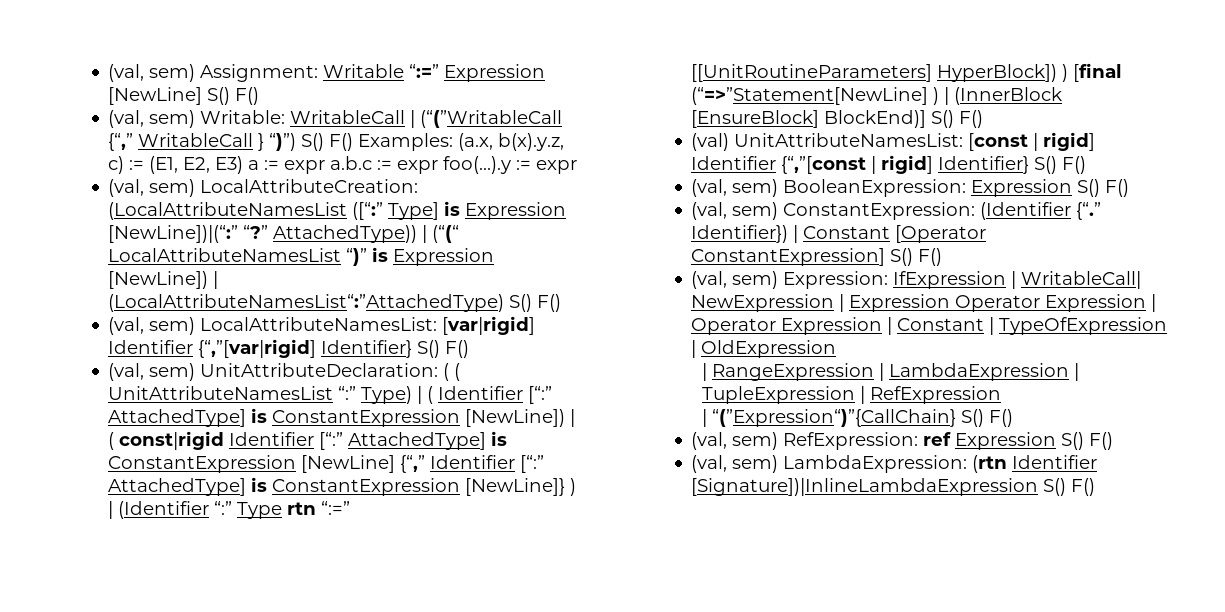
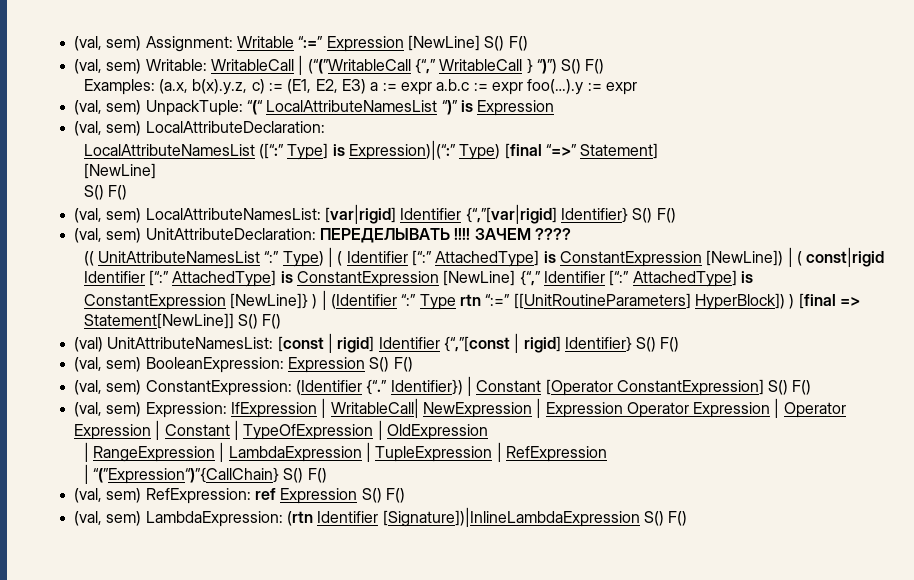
(354, 142) none -> (605, 66) //
[200,179,419,193] [108,201,567,220] [108,225,460,243] [108,247,495,266] [108,271,219,289] [108,294,505,312] LocalAttributeCreation: (LocalAttributeNamesList ([“:” Type] is Expression [NewLine])|(“:” “?” AttachedType)) | (“(“ LocalAttributeNamesList “)” is Expression [NewLine]) | (LocalAttributeNamesList“:”AttachedType) -> [145,100,555,116] [73,121,325,136] [83,140,659,160] [83,163,156,179] UnpackTuple: “(“ LocalAttributeNamesList “)” is Expression // (val, sem) LocalAttributeDeclaration: // LocalAttributeNamesList ([“:” Type] is Expression)|(“:” Type) [final “=>” Statement] // [NewLine] //
[443,363,461,381] ( ( -> [319,228,571,243] [83,251,94,266] ПЕРЕДЕЛЫВАТЬ !!!! ЗАЧЕМ ???? // ((
[691,87,1063,105] [691,110,927,128] (“=>”Statement[NewLine] ) | (InnerBlock [EnsureBlock] BlockEnd)] -> [839,297,860,306] [83,313,234,329] => Statement[NewLine]]

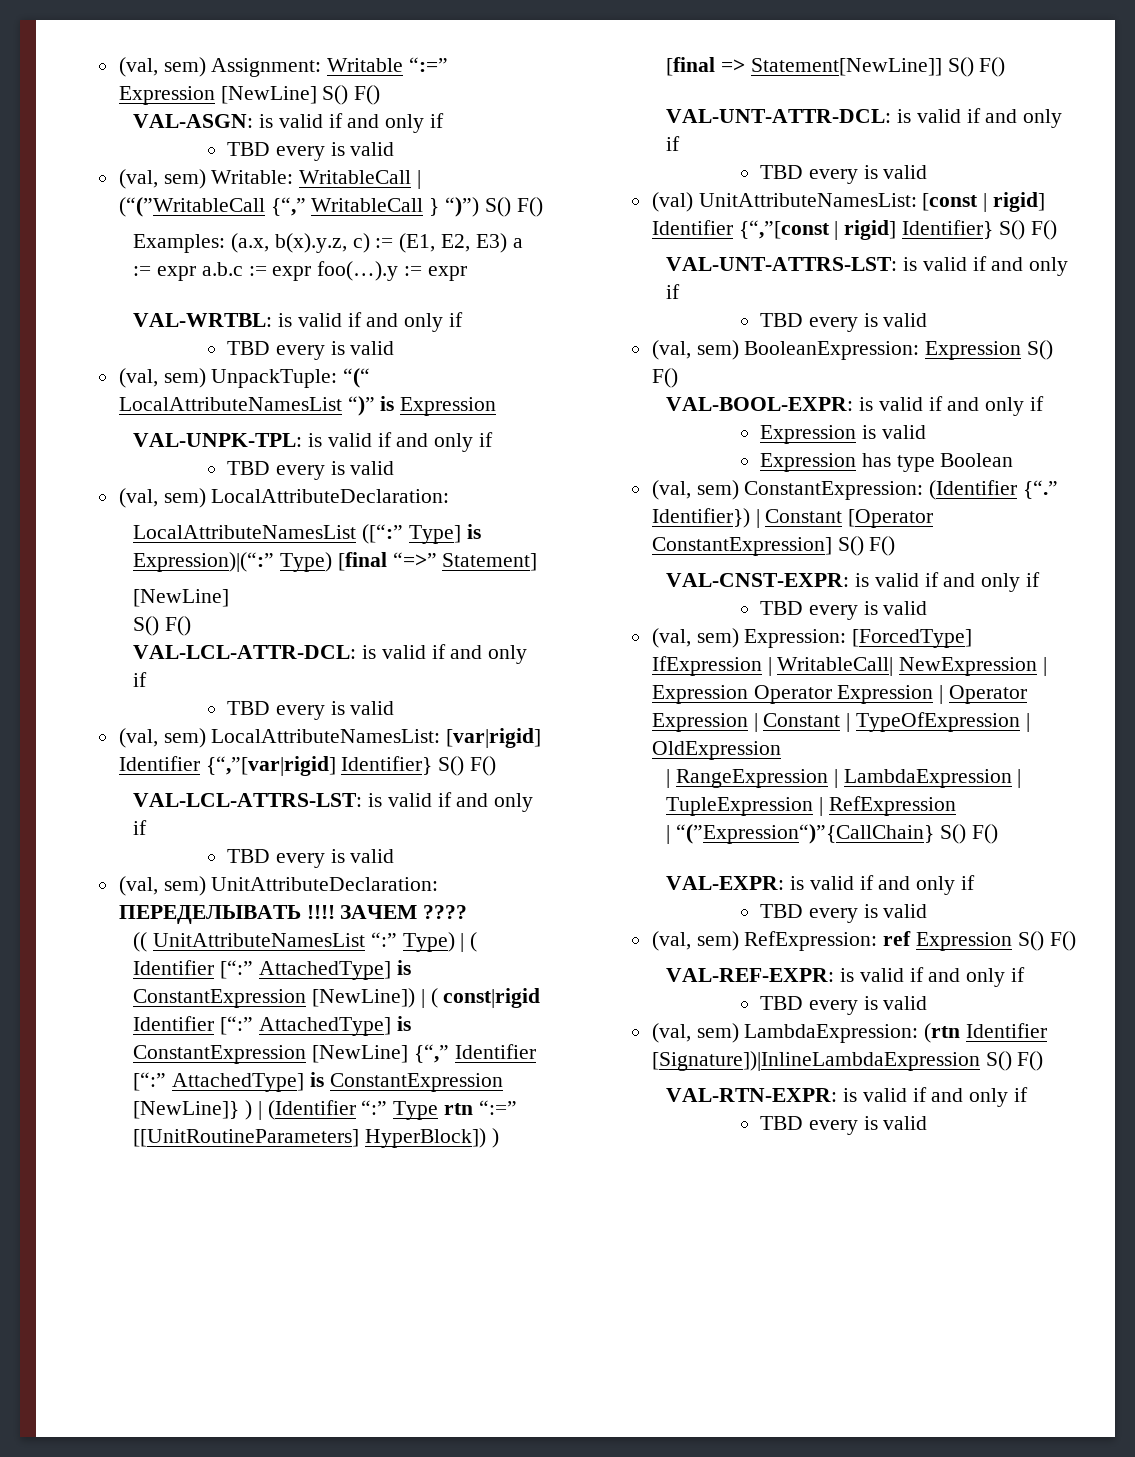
(528, 43) none -> [133,113,444,133] [227,142,395,161] // VAL-ASGN: is valid if and only if // TBD every is valid
(637, 88) none -> [133,312,463,332] [227,341,395,360] // VAL-WRTBL: is valid if and only if // TBD every is valid
(555, 108) none -> [133,432,493,452] [227,461,395,480] // VAL-UNPK-TPL: is valid if and only if // TBD every is valid
(128, 192) none -> [133,644,528,664] [133,672,148,687] [227,701,395,720] // VAL-LCL-ATTR-DCL: is valid if and only if // TBD every is valid
(676, 215) none -> [133,792,534,812] [133,820,148,835] [227,849,395,868] // VAL-LCL-ATTRS-LST: is valid if and only if // TBD every is valid
(282, 321) none -> [666,108,1063,128] [666,136,681,151] [760,165,928,184] // VAL-UNT-ATTR-DCL: is valid if and only if // TBD every is valid
(680, 344) none -> [666,256,1069,276] [666,284,681,299] [760,313,928,332] // VAL-UNT-ATTRS-LST: is valid if and only if // TBD every is valid
(413, 364) none -> [666,396,1044,416] [760,425,926,444] [760,453,1014,472] // VAL-BOOL-EXPR: is valid if and only if // Expression is valid // Expression has type Boolean
(812, 387) none -> [666,572,1040,592] [760,601,928,620] // VAL-CNST-EXPR: is valid if and only if // TBD every is valid
(227, 410) none -> [852,629,973,648] [ForcedType]
(327, 475) none -> [666,875,975,895] [760,904,928,923] // VAL-EXPR: is valid if and only if // TBD every is valid
(405, 495) none -> [666,967,1025,987] [760,996,928,1015] // VAL-REF-EXPR: is valid if and only if // TBD every is valid
(688, 518) none -> [666,1087,1028,1107] [760,1116,928,1135] // VAL-RTN-EXPR: is valid if and only if // TBD every is valid

